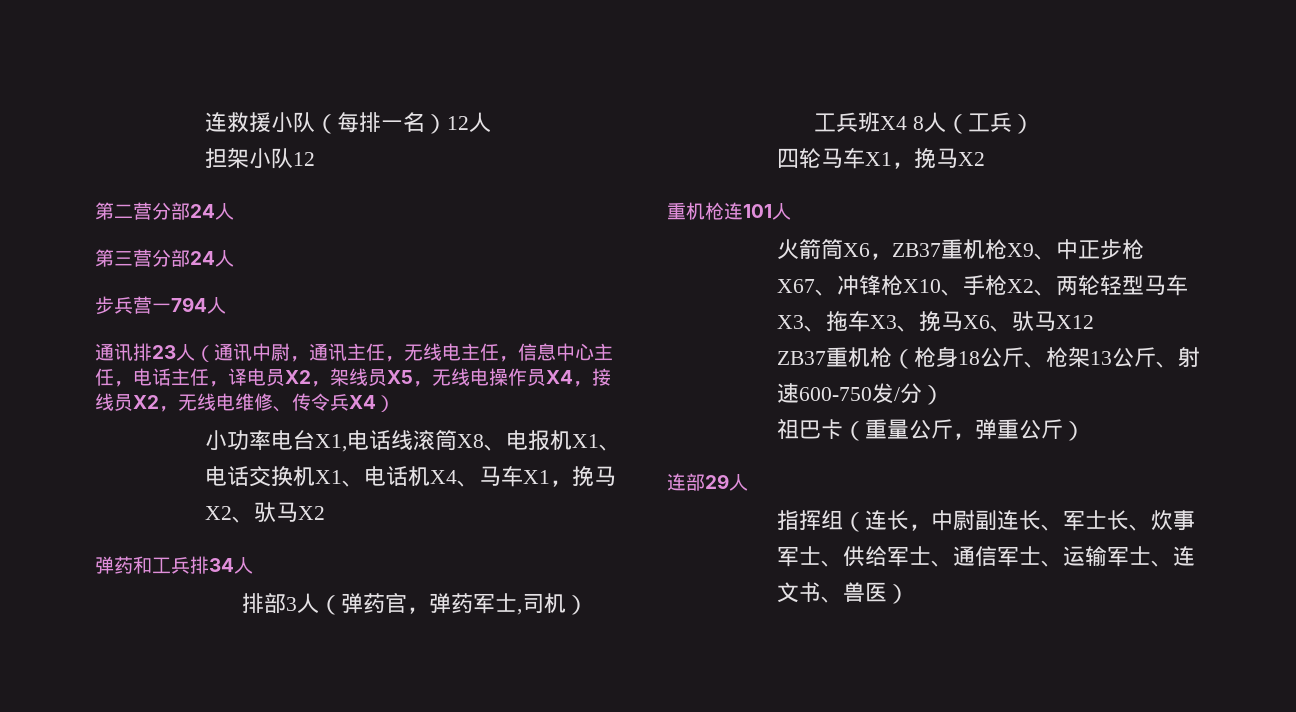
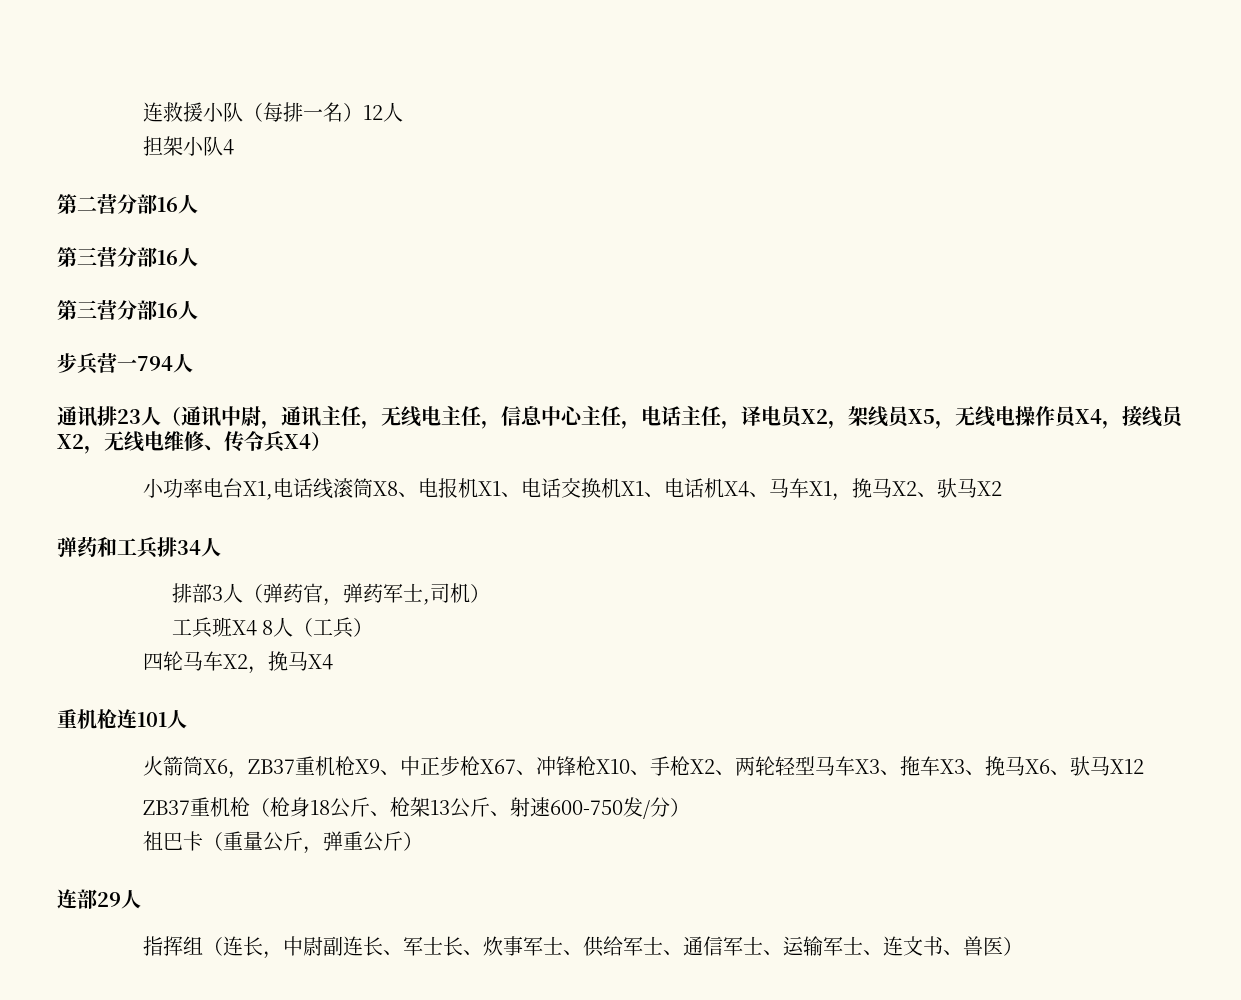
[293,152,316,166] 12 -> [222,139,234,155] 4
[190,203,234,220] [95,249,215,267] 24人 // 第三营分部24 -> [157,195,198,214] [57,247,198,267] [57,300,178,320] 16人 // 第三营分部16人 // 第三营分部16
[865,148,986,169] X1，挽马X2 -> [222,651,333,674] X2，挽马X4

